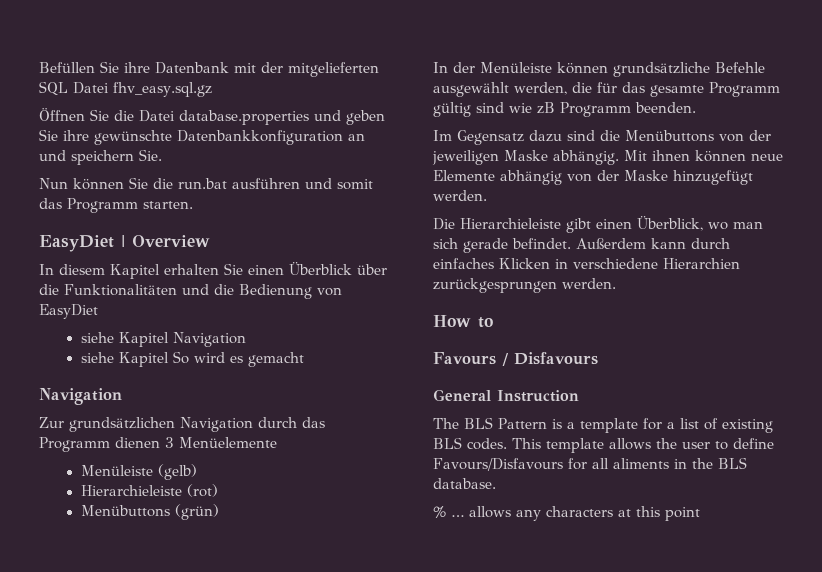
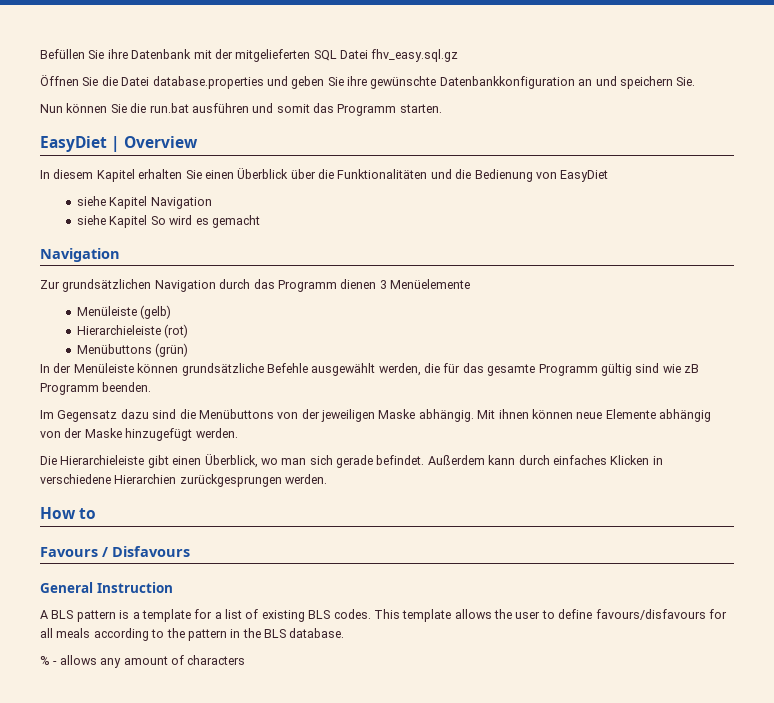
[433,417,547,429] The BLS Pattern -> [40,610,116,622] A BLS pattern
[433,458,563,471] Favours/Disfavours -> [595,609,706,620] favours/disfavours
[613,458,669,469] aliments -> [56,628,227,641] meals according to the pattern
[451,515,464,517] … -> [53,661,58,665] -
[546,506,700,521] characters at this point -> [123,655,246,665] amount of characters

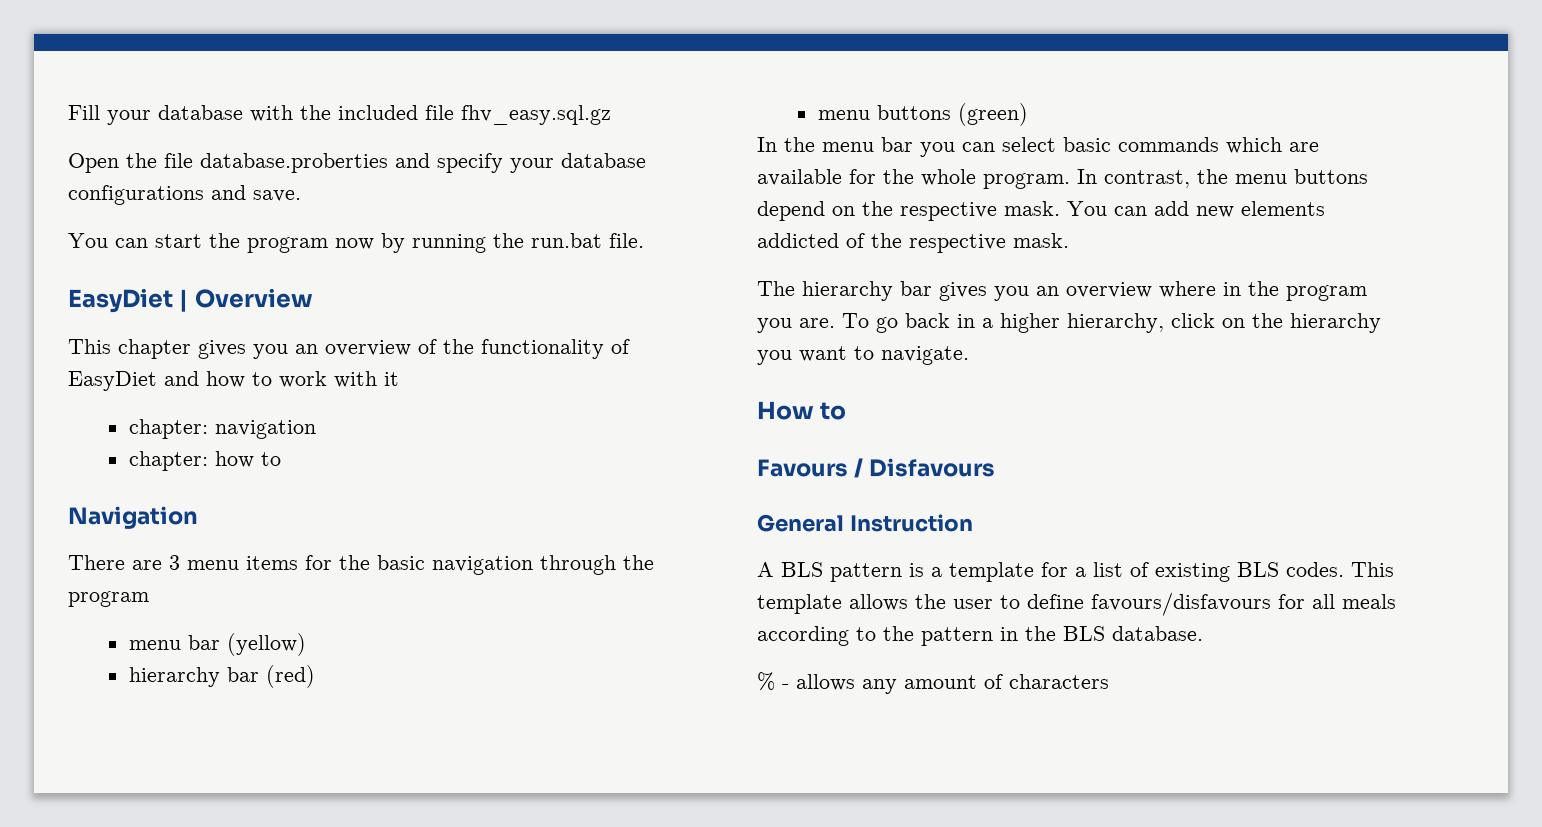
[40,49,459,62] [40,75,696,89] [40,103,442,116] [40,136,199,152] [40,168,609,182] [77,196,212,209] [77,215,260,228] [40,248,120,262] [40,279,470,292] [77,305,172,319] [77,324,189,338] [77,343,189,357] [40,363,699,376] [40,382,152,395] [40,409,711,422] [40,428,238,441] [40,454,663,468] [40,474,328,487] Befüllen Sie ihre Datenbank mit der mitgelieferten SQL Datei fhv_easy.sql.gz // Öffnen Sie die Datei database.properties und geben Sie ihre gewünschte Datenbankkonfiguration an und speichern Sie. // Nun können Sie die run.bat ausführen und somit das Programm starten. // EasyDiet | Overview // In diesem Kapitel erhalten Sie einen Überblick über die Funktionalitäten und die Bedienung von EasyDiet // siehe Kapitel Navigation // siehe Kapitel So wird es gemacht // Navigation // Zur grundsätzlichen Navigation durch das Programm dienen 3 Menüelemente // Menüleiste (gelb) // Hierarchieleiste (rot) // Menübuttons (grün) // In der Menüleiste können grundsätzliche Befehle ausgewählt werden, die für das gesamte Programm gültig sind wie zB Programm beenden. // Im Gegensatz dazu sind die Menübuttons von der jeweiligen Maske abhängig. Mit ihnen können neue Elemente abhängig von der Maske hinzugefügt werden. // Die Hierarchieleiste gibt einen Überblick, wo man sich gerade befindet. Außerdem kann durch einfaches Klicken in verschiedene Hierarchien zurückgesprungen werden. -> [68,105,611,125] [68,153,646,173] [68,185,301,205] [68,233,644,253] [68,288,313,313] [68,339,630,359] [68,371,399,391] [128,419,316,439] [128,451,281,471] [68,506,198,529] [68,555,654,575] [68,591,149,607] [128,633,306,656] [128,665,315,688] [817,103,1028,126] [757,137,1319,157] [757,169,1368,189] [757,201,1325,221] [757,233,1069,253] [757,281,1367,301] [757,313,1381,333] [757,346,969,365] Fill your database with the included file fhv_easy.sql.gz // Open the file database.proberties and specify your database configurations and save. // You can start the program now by running the run.bat file. // EasyDiet | Overview // This chapter gives you an overview of the functionality of EasyDiet and how to work with it // chapter: navigation // chapter: how to // Navigation // There are 3 menu items for the basic navigation through the program // menu bar (yellow) // hierarchy bar (red) // menu buttons (green) // In the menu bar you can select basic commands which are available for the whole program. In contrast, the menu buttons depend on the respective mask. You can add new elements addicted of the respective mask. // The hierarchy bar gives you an overview where in the program you are. To go back in a higher hierarchy, click on the hierarchy you want to navigate.

